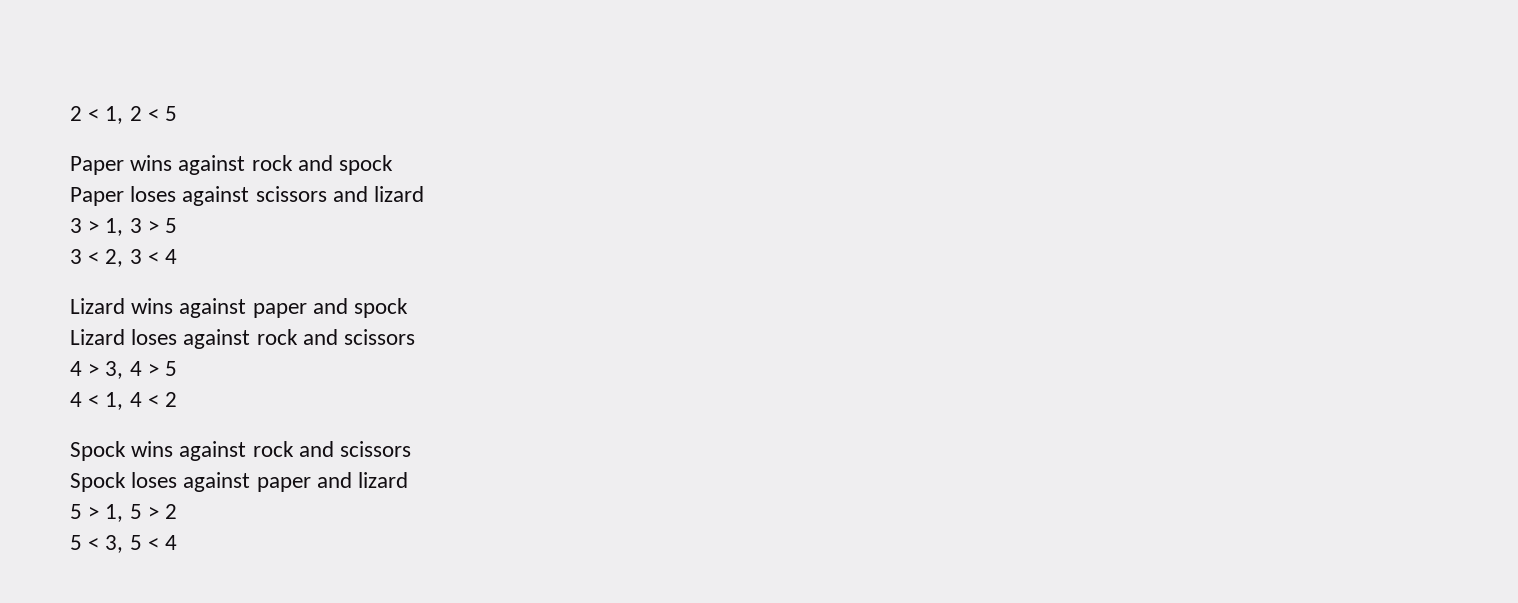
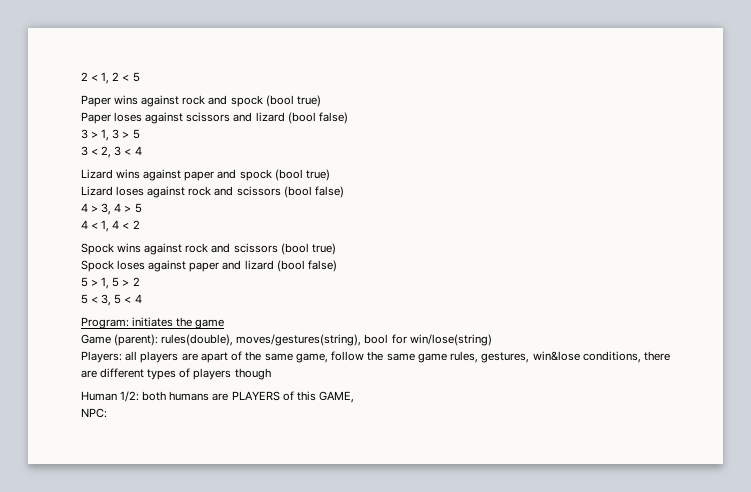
(394, 165) none -> [265,95,321,107] (bool true)
(425, 194) none -> [287,112,348,124] (bool false)
(409, 308) none -> [274,169,330,181] (bool true)
(416, 337) none -> [283,186,344,198] (bool false)
(412, 449) none -> [280,243,336,255] (bool true)
(409, 480) none -> [276,260,337,272] (bool false)
(178, 542) none -> [81,317,225,329] [81,334,492,346] [81,351,670,363] [81,368,271,380] [81,391,354,403] [81,408,107,418] // Program: initiates the game // Game (parent): rules(double), moves/gestures(string), bool for win/lose(string) // Players: all players are apart of the same game, follow the same game rules, gestures, win&lose conditions, there are different types of players though // Human 1/2: both humans are PLAYERS of this GAME, // NPC:

